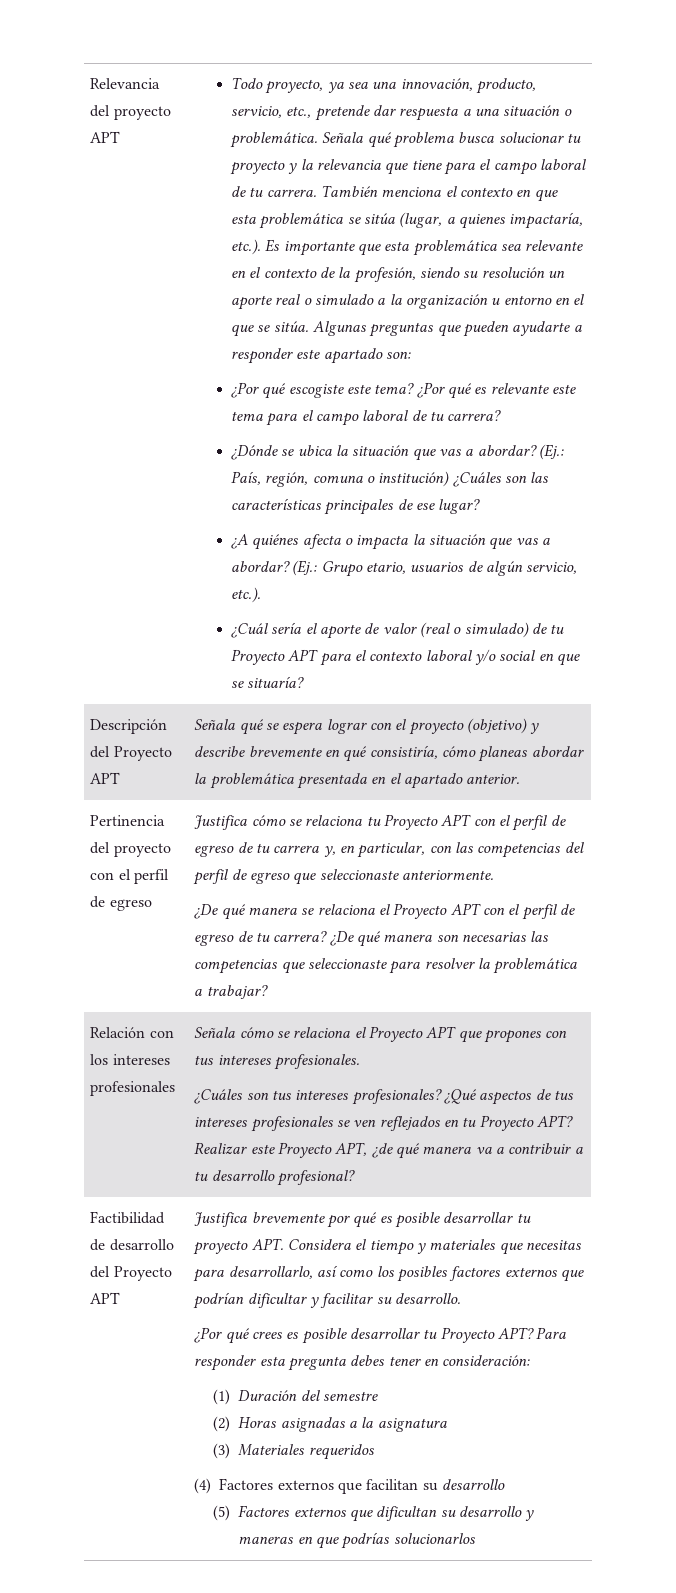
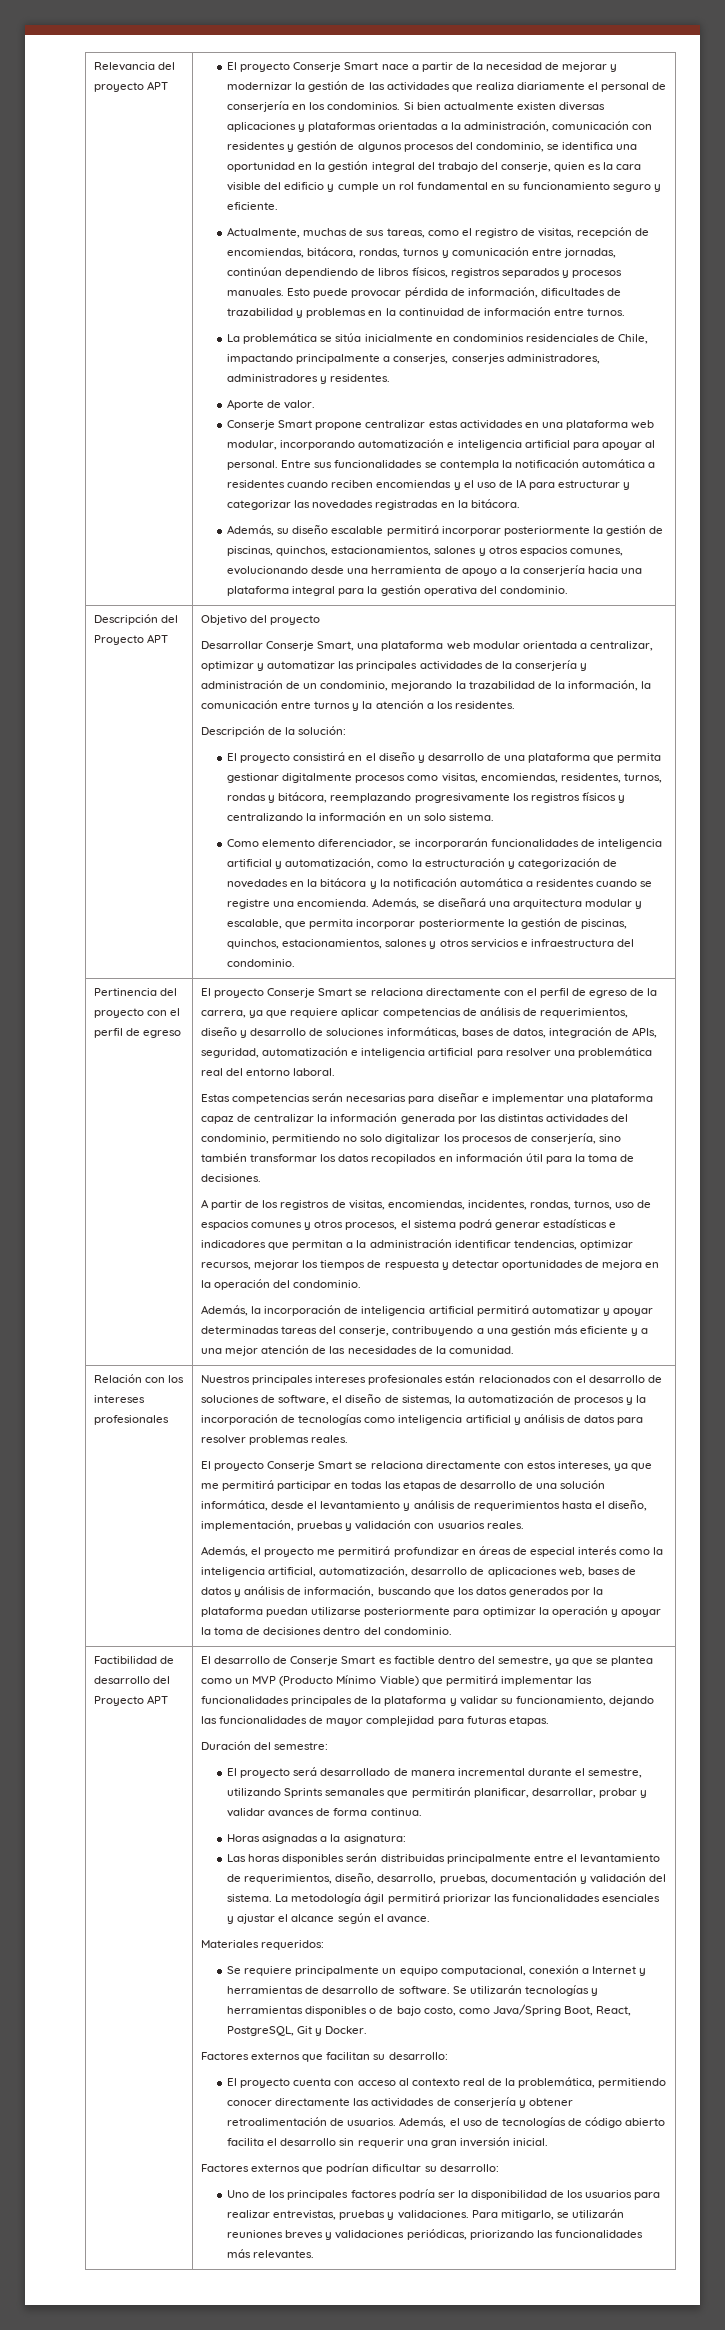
[231,77,536,94] [231,105,572,121] [230,132,581,148] [230,159,586,175] [231,185,558,202] [231,212,584,229] [231,239,584,256] [231,267,565,283] [231,294,585,310] [231,321,582,337] [231,348,411,364] [231,382,576,399] [231,410,502,426] [231,444,564,461] [231,471,550,487] [231,498,481,515] [231,534,550,550] [231,560,578,577] [231,587,262,603] [231,622,565,639] [231,649,580,666] [231,676,305,688] [90,719,168,734] [90,746,172,761] [90,772,121,784] [194,718,540,735] [194,745,584,762] [194,773,521,789] Todo proyecto, ya sea una innovación, producto, servicio, etc., pretende dar respuesta a una situación o problemática. Señala qué problema busca solucionar tu proyecto y la relevancia que tiene para el campo laboral de tu carrera. También menciona el contexto en que esta problemática se sitúa (lugar, a quienes impactaría, etc.). Es importante que esta problemática sea relevante en el contexto de la profesión, siendo su resolución un aporte real o simulado a la organización u entorno en el que se sitúa. Algunas preguntas que pueden ayudarte a responder este apartado son: // ¿Por qué escogiste este tema? ¿Por qué es relevante este tema para el campo laboral de tu carrera? // ¿Dónde se ubica la situación que vas a abordar? (Ej.: País, región, comuna o institución) ¿Cuáles son las características principales de ese lugar? // ¿A quiénes afecta o impacta la situación que vas a abordar? (Ej.: Grupo etario, usuarios de algún servicio, etc.). // ¿Cuál sería el aporte de valor (real o simulado) de tu Proyecto APT para el contexto laboral y/o social en que se situaría? // Descripción del Proyecto APT | Señala qué se espera lograr con el proyecto (objetivo) y describe brevemente en qué consistiría, cómo planeas abordar la problemática presentada en el apartado anterior. -> [227,62,618,72] [227,81,667,92] [227,101,606,112] [227,121,653,132] [227,141,638,152] [227,161,642,172] [227,182,662,192] [227,202,279,210] [227,227,650,238] [227,247,616,258] [227,267,623,278] [227,287,622,298] [227,307,626,318] [227,333,649,344] [227,354,600,364] [227,374,391,384] [227,399,316,410] [227,420,655,430] [227,439,656,450] [227,459,656,470] [227,479,631,490] [227,499,520,510] [227,525,664,536] [227,546,623,556] [227,565,643,576] [227,585,568,596] [93,614,179,625] [93,634,169,645] [200,615,321,625] [200,641,653,651] [200,660,587,671] [200,680,652,691] [200,700,515,711] [200,726,347,737] [227,752,662,763] [227,773,662,783] [227,792,626,803] [227,812,494,821] [227,838,662,849] [227,858,618,869] [227,878,653,889] [227,898,643,909] [227,918,628,929] [227,939,635,949] [227,959,296,967] El proyecto Conserje Smart nace a partir de la necesidad de mejorar y modernizar la gestión de las actividades que realiza diariamente el personal de conserjería en los condominios. Si bien actualmente existen diversas aplicaciones y plataformas orientadas a la administración, comunicación con residentes y gestión de algunos procesos del condominio, se identifica una oportunidad en la gestión integral del trabajo del conserje, quien es la cara visible del edificio y cumple un rol fundamental en su funcionamiento seguro y eficiente. // Actualmente, muchas de sus tareas, como el registro de visitas, recepción de encomiendas, bitácora, rondas, turnos y comunicación entre jornadas, continúan dependiendo de libros físicos, registros separados y procesos manuales. Esto puede provocar pérdida de información, dificultades de trazabilidad y problemas en la continuidad de información entre turnos. // La problemática se sitúa inicialmente en condominios residenciales de Chile, impactando principalmente a conserjes, conserjes administradores, administradores y residentes. // Aporte de valor. // Conserje Smart propone centralizar estas actividades en una plataforma web modular, incorporando automatización e inteligencia artificial para apoyar al personal. Entre sus funcionalidades se contempla la notificación automática a residentes cuando reciben encomiendas y el uso de IA para estructurar y categorizar las novedades registradas en la bitácora. // Además, su diseño escalable permitirá incorporar posteriormente la gestión de piscinas, quinchos, estacionamientos, salones y otros espacios comunes, evolucionando desde una herramienta de apoyo a la conserjería hacia una plataforma integral para la gestión operativa del condominio. // Descripción del Proyecto APT | Objetivo del proyecto // Desarrollar Conserje Smart, una plataforma web modular orientada a centralizar, optimizar y automatizar las principales actividades de la conserjería y administración de un condominio, mejorando la trazabilidad de la información, la comunicación entre turnos y la atención a los residentes. // Descripción de la solución: // El proyecto consistirá en el diseño y desarrollo de una plataforma que permita gestionar digitalmente procesos como visitas, encomiendas, residentes, turnos, rondas y bitácora, reemplazando progresivamente los registros físicos y centralizando la información en un solo sistema. // Como elemento diferenciador, se incorporarán funcionalidades de inteligencia artificial y automatización, como la estructuración y categorización de novedades en la bitácora y la notificación automática a residentes cuando se registre una encomienda. Además, se diseñará una arquitectura modular y escalable, que permita incorporar posteriormente la gestión de piscinas, quinchos, estacionamientos, salones y otros servicios e infraestructura del condominio.
[194,814,566,831] [194,842,584,858] [193,869,495,885] [194,903,575,920] [194,931,550,947] [194,958,578,974] [194,985,268,999] Justifica cómo se relaciona tu Proyecto APT con el perfil de egreso de tu carrera y, en particular, con las competencias del perfil de egreso que seleccionaste anteriormente. // ¿De qué manera se relaciona el Proyecto APT con el perfil de egreso de tu carrera? ¿De qué manera son necesarias las competencias que seleccionaste para resolver la problemática a trabajar? -> [200,988,658,998] [200,1007,628,1018] [200,1027,658,1038] [200,1047,652,1058] [200,1068,336,1076] [200,1093,653,1104] [200,1113,629,1124] [200,1133,621,1144] [200,1153,635,1164] [200,1174,261,1182] [200,1199,652,1210] [200,1219,617,1230] [200,1239,633,1250] [200,1260,660,1270] [200,1279,362,1290] [200,1305,653,1316] [200,1325,649,1336] [200,1345,514,1356] El proyecto Conserje Smart se relaciona directamente con el perfil de egreso de la carrera, ya que requiere aplicar competencias de análisis de requerimientos, diseño y desarrollo de soluciones informáticas, bases de datos, integración de APIs, seguridad, automatización e inteligencia artificial para resolver una problemática real del entorno laboral. // Estas competencias serán necesarias para diseñar e implementar una plataforma capaz de centralizar la información generada por las distintas actividades del condominio, permitiendo no solo digitalizar los procesos de conserjería, sino también transformar los datos recopilados en información útil para la toma de decisiones. // A partir de los registros de visitas, encomiendas, incidentes, rondas, turnos, uso de espacios comunes y otros procesos, el sistema podrá generar estadísticas e indicadores que permitan a la administración identificar tendencias, optimizar recursos, mejorar los tiempos de respuesta y detectar oportunidades de mejora en la operación del condominio. // Además, la incorporación de inteligencia artificial permitirá automatizar y apoyar determinadas tareas del conserje, contribuyendo a una gestión más eficiente y a una mejor atención de las necesidades de la comunidad.
[194,1026,568,1043] [194,1054,361,1070] [194,1089,574,1105] [194,1115,573,1132] [194,1142,583,1159] [194,1170,356,1186] Señala cómo se relaciona el Proyecto APT que propones con tus intereses profesionales. // ¿Cuáles son tus intereses profesionales? ¿Qué aspectos de tus intereses profesionales se ven reflejados en tu Proyecto APT? Realizar este Proyecto APT, ¿de qué manera va a contribuir a tu desarrollo profesional? -> [200,1374,662,1385] [200,1394,647,1405] [200,1414,644,1425] [200,1435,349,1445] [200,1461,653,1471] [200,1480,606,1491] [200,1500,648,1511] [200,1520,524,1531] [200,1546,664,1557] [200,1566,636,1577] [200,1586,604,1597] [200,1606,661,1617] [200,1627,452,1635] Nuestros principales intereses profesionales están relacionados con el desarrollo de soluciones de software, el diseño de sistemas, la automatización de procesos y la incorporación de tecnologías como inteligencia artificial y análisis de datos para resolver problemas reales. // El proyecto Conserje Smart se relaciona directamente con estos intereses, ya que me permitirá participar en todas las etapas de desarrollo de una solución informática, desde el levantamiento y análisis de requerimientos hasta el diseño, implementación, pruebas y validación con usuarios reales. // Además, el proyecto me permitirá profundizar en áreas de especial interés como la inteligencia artificial, automatización, desarrollo de aplicaciones web, bases de datos y análisis de información, buscando que los datos generados por la plataforma puedan utilizarse posteriormente para optimizar la operación y apoyar la toma de decisiones dentro del condominio.
[194,1212,531,1228] [193,1238,582,1255] [193,1265,584,1282] [193,1292,462,1309] [194,1327,567,1344] [194,1355,531,1371] [213,1389,379,1405] [213,1416,447,1432] [213,1443,375,1460] [194,1478,212,1494] Justifica brevemente por qué es posible desarrollar tu proyecto APT. Considera el tiempo y materiales que necesitas para desarrollarlo, así como los posibles factores externos que podrían dificultar y facilitar su desarrollo. // ¿Por qué crees es posible desarrollar tu Proyecto APT? Para responder esta pregunta debes tener en consideración: // (1) Duración del semestre // (2) Horas asignadas a la asignatura // (3) Materiales requeridos // (4) -> [200,1656,654,1666] [200,1675,592,1686] [200,1696,654,1706] [200,1716,549,1726] [200,1741,329,1750] [227,1767,643,1778] [227,1787,648,1798] [227,1808,422,1817] [227,1834,406,1844] [227,1853,661,1864] [227,1873,667,1884] [227,1893,661,1904] [227,1913,430,1924] [200,1940,325,1950] [227,1965,647,1976] [227,1985,599,1996] [227,2004,632,2016] [227,2026,368,2036] El desarrollo de Conserje Smart es factible dentro del semestre, ya que se plantea como un MVP (Producto Mínimo Viable) que permitirá implementar las funcionalidades principales de la plataforma y validar su funcionamiento, dejando las funcionalidades de mayor complejidad para futuras etapas. // Duración del semestre: // El proyecto será desarrollado de manera incremental durante el semestre, utilizando Sprints semanales que permitirán planificar, desarrollar, probar y validar avances de forma continua. // Horas asignadas a la asignatura: // Las horas disponibles serán distribuidas principalmente entre el levantamiento de requerimientos, diseño, desarrollo, pruebas, documentación y validación del sistema. La metodología ágil permitirá priorizar las funcionalidades esenciales y ajustar el alcance según el avance. // Materiales requeridos: // Se requiere principalmente un equipo computacional, conexión a Internet y herramientas de desarrollo de software. Se utilizarán tecnologías y herramientas disponibles o de bajo costo, como Java/Spring Boot, React, PostgreSQL, Git y Docker. //
[442,1479,506,1490] [213,1505,535,1522] [238,1532,476,1549] desarrollo // (5) Factores externos que dificultan su desarrollo y maneras en que podrías solucionarlos -> [388,2052,448,2060] [227,2077,667,2088] [227,2097,573,2108] [227,2117,666,2128] [227,2137,549,2148] [200,2163,499,2174] [227,2189,661,2200] [227,2209,625,2220] [227,2229,643,2240] [227,2249,315,2259] desarrollo: // El proyecto cuenta con acceso al contexto real de la problemática, permitiendo conocer directamente las actividades de conserjería y obtener retroalimentación de usuarios. Además, el uso de tecnologías de código abierto facilita el desarrollo sin requerir una gran inversión inicial. // Factores externos que podrían dificultar su desarrollo: // Uno de los principales factores podría ser la disponibilidad de los usuarios para realizar entrevistas, pruebas y validaciones. Para mitigarlo, se utilizarán reuniones breves y validaciones periódicas, priorizando las funcionalidades más relevantes.

